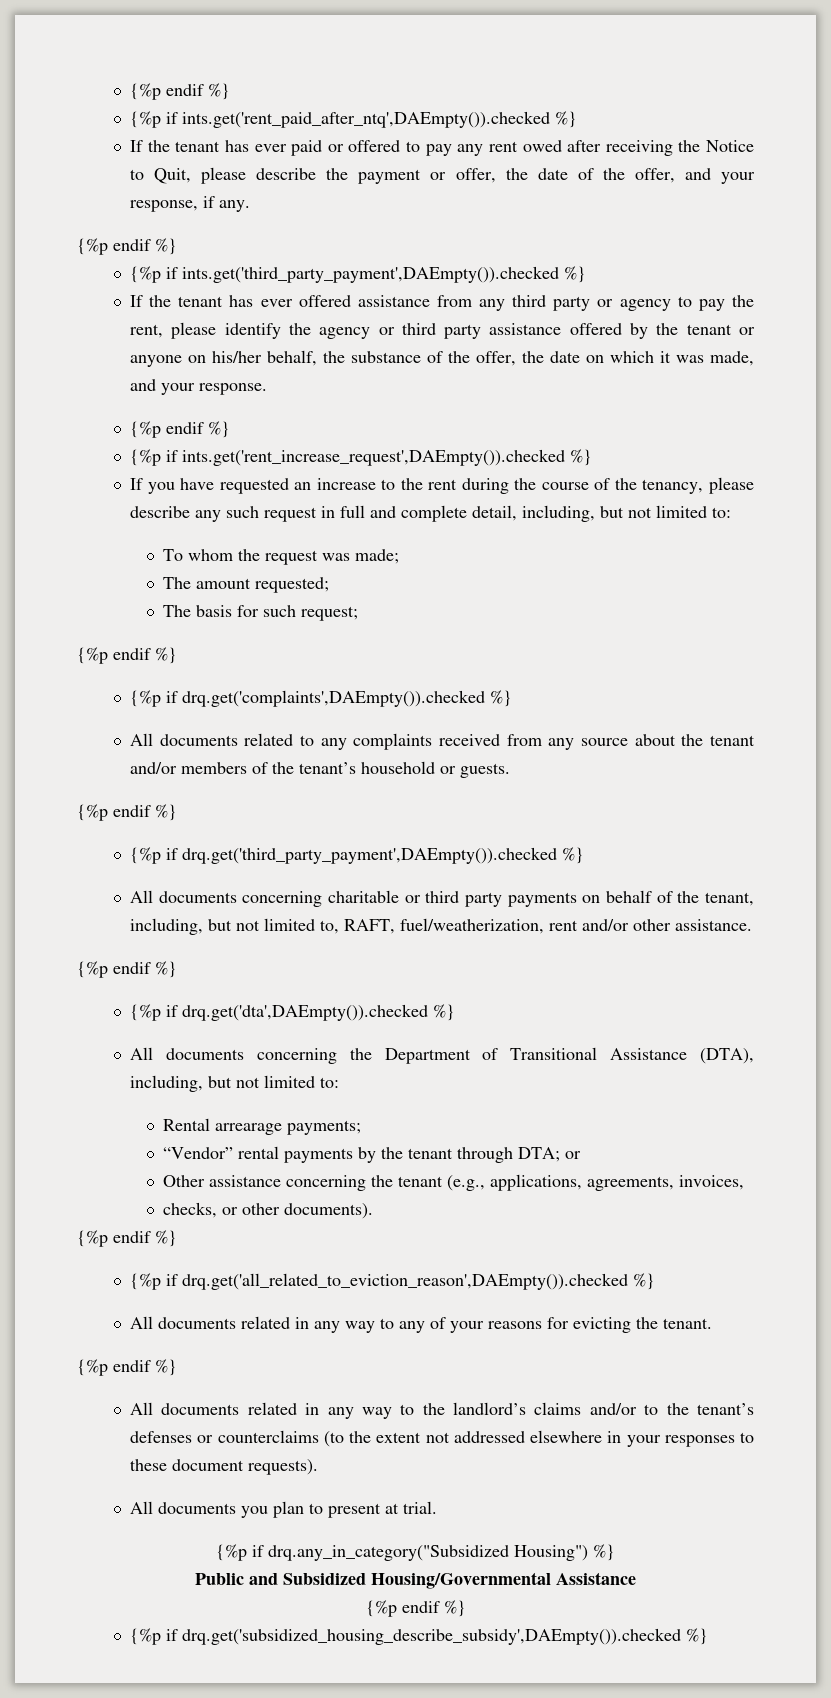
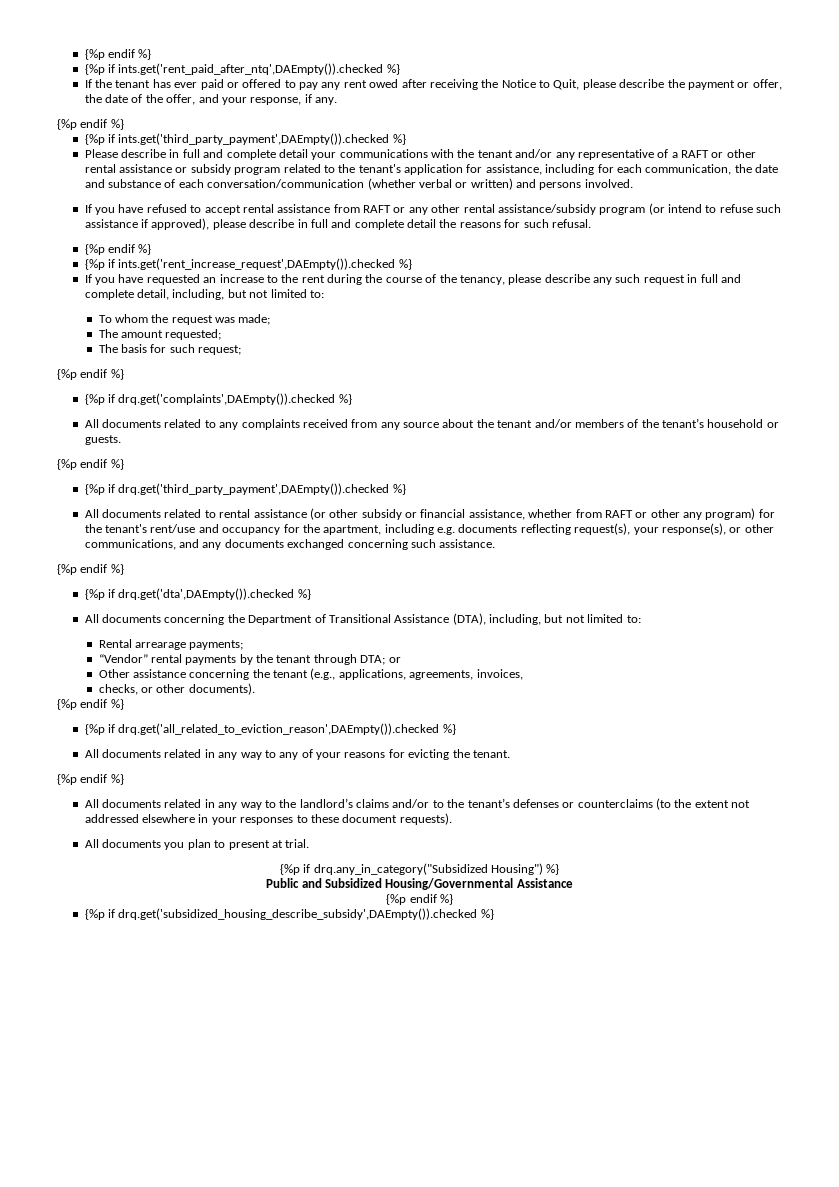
[130,295,755,311] [130,322,756,339] [130,350,755,367] [130,379,268,395] If the tenant has ever offered assistance from any third party or agency to pay the rent, please identify the agency or third party assistance offered by the tenant or anyone on his/her behalf, the substance of the offer, the date on which it was made, and your response. -> [84,149,756,160] [84,164,779,175] [84,178,633,190] [84,203,782,215] [84,218,591,230] Please describe in full and complete detail your communications with the tenant and/or any representative of a RAFT or other rental assistance or subsidy program related to the tenant's application for assistance, including for each communication, the date and substance of each conversation/communication (whether verbal or written) and persons involved. // If you have refused to accept rental assistance from RAFT or any other rental assistance/subsidy program (or intend to refuse such assistance if approved), please describe in full and complete detail the reasons for such refusal.
[242,890,755,907] [130,918,672,935] concerning charitable or third party payments on behalf of the tenant, including, but not limited to, RAFT, fuel/weatherization, rent and/or other -> [164,508,775,520] [84,523,774,535] [84,539,436,550] related to rental assistance (or other subsidy or financial assistance, whether from RAFT or other any program) for the tenant's rent/use and occupancy for the apartment, including e.g. documents reflecting request(s), your response(s), or other communications, and any documents exchanged concerning such

